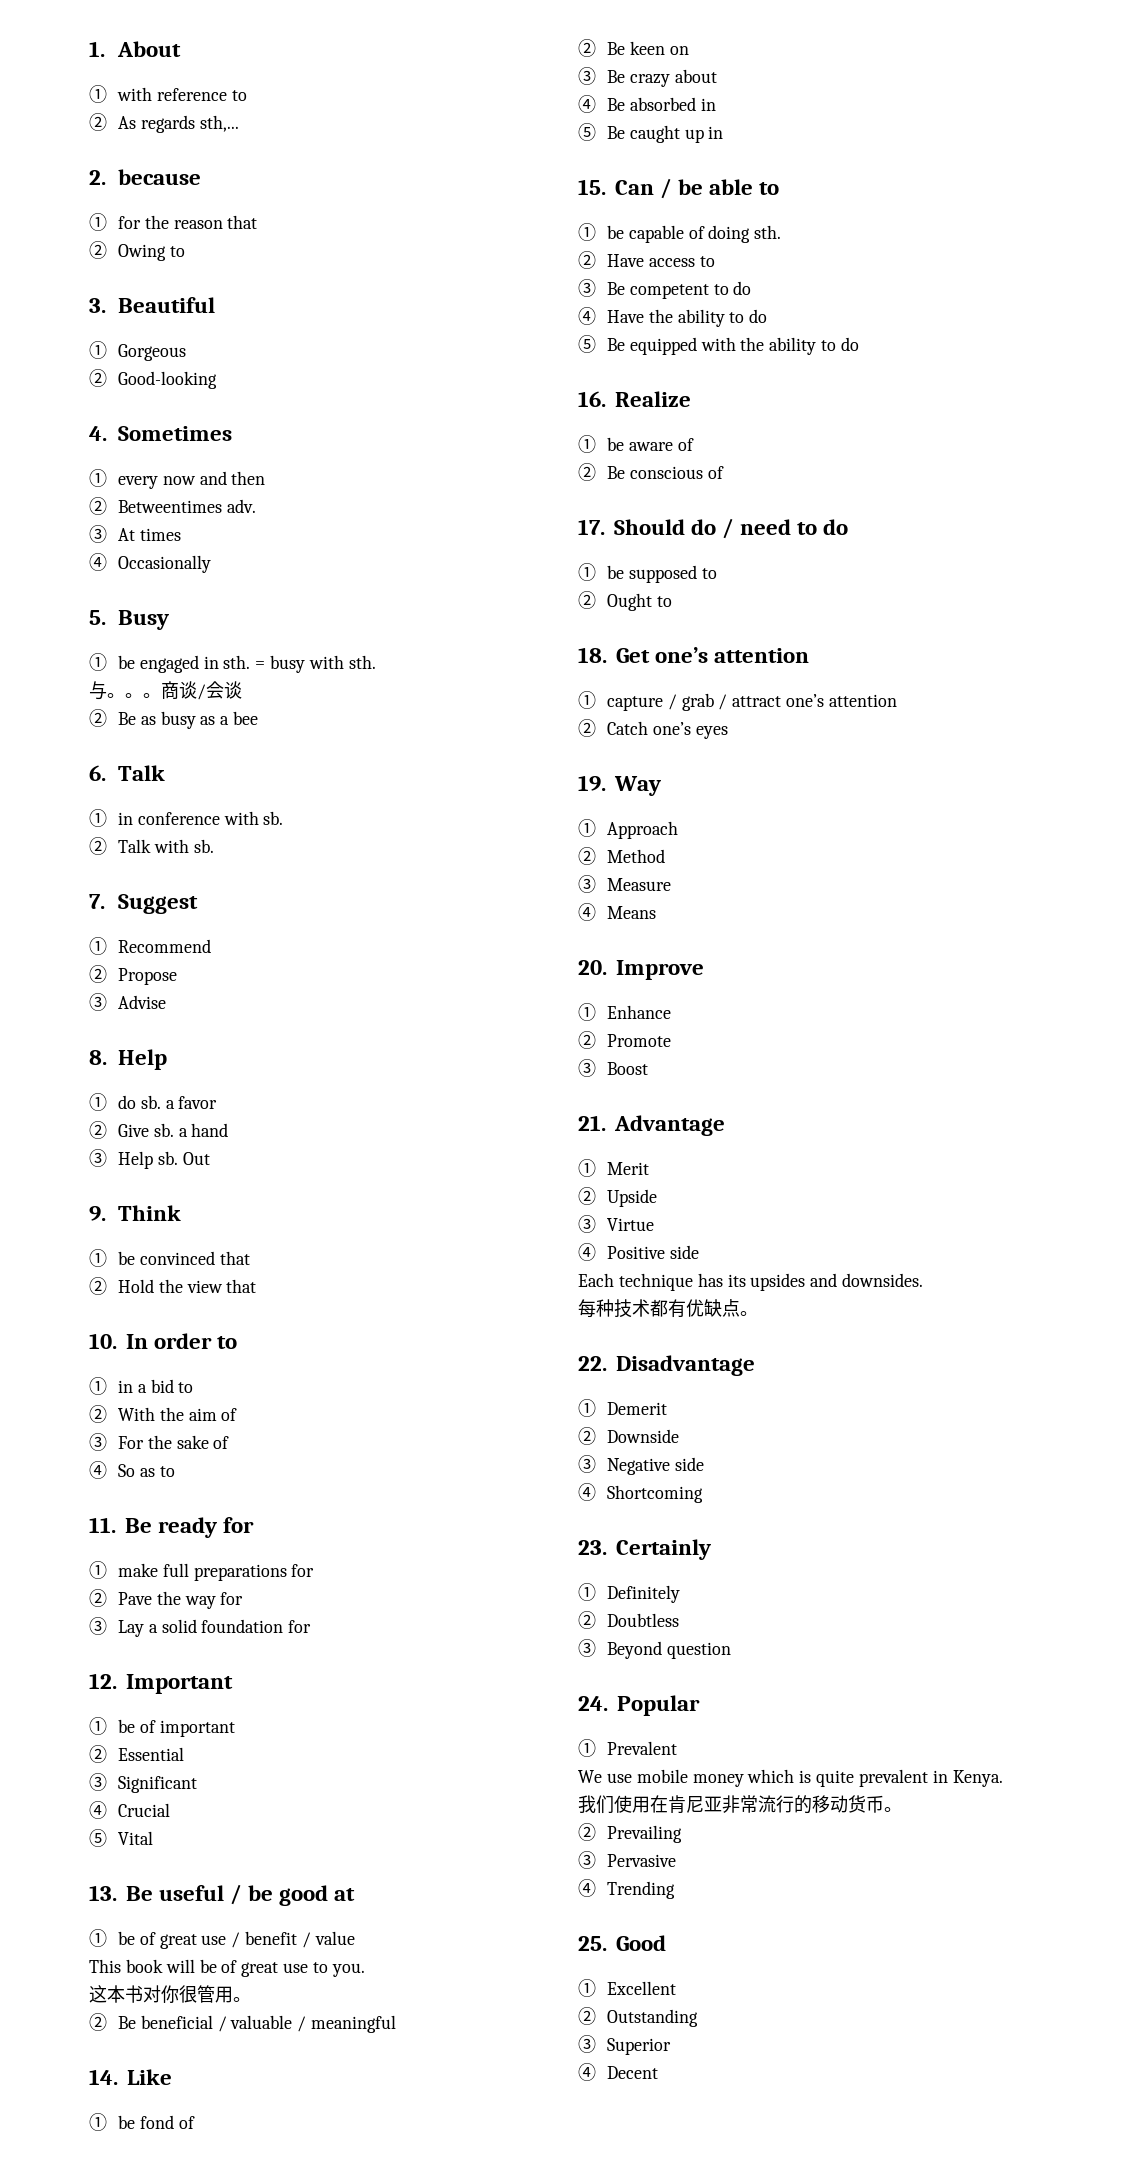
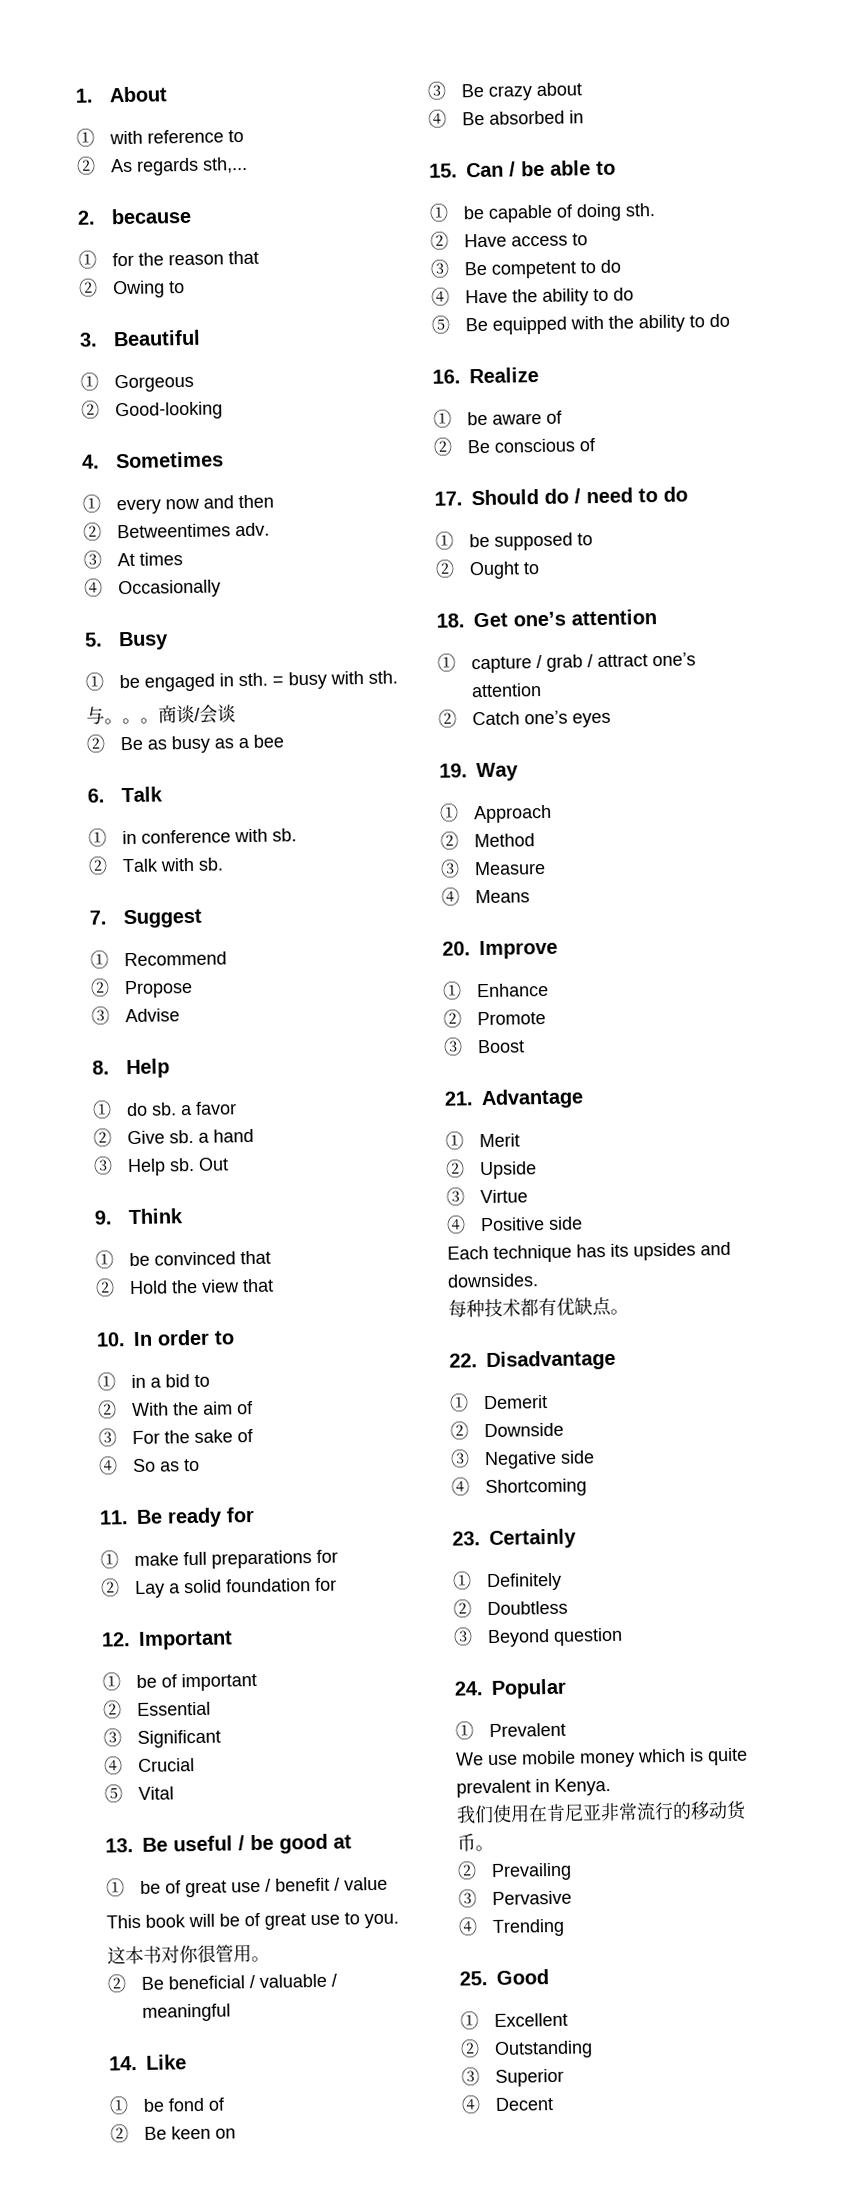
[117,1591,244,1609] [89,1617,107,1635] Pave the way for // ③ -> (120, 1587) none
[578,123,724,143] // ⑤ Be caught up in -> (584, 117) none

